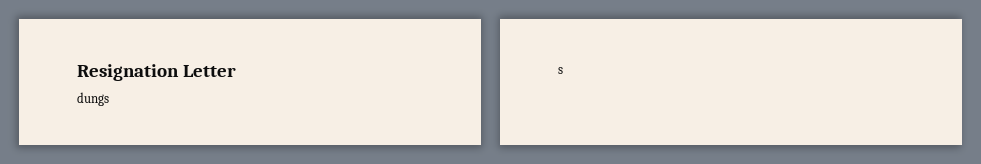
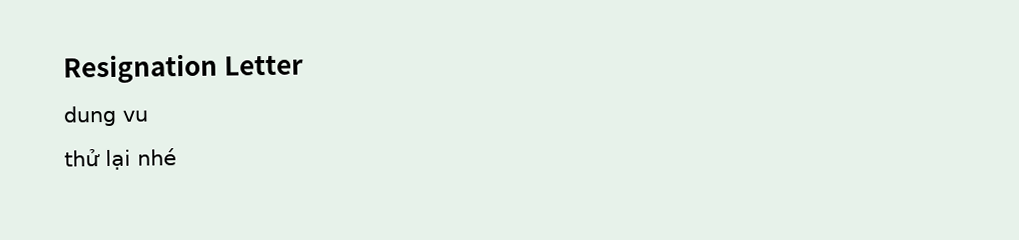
[77,92,109,106] [558,67,563,74] dungs // s -> [63,105,148,127] [64,148,177,171] dung vu // thử lại nhé

